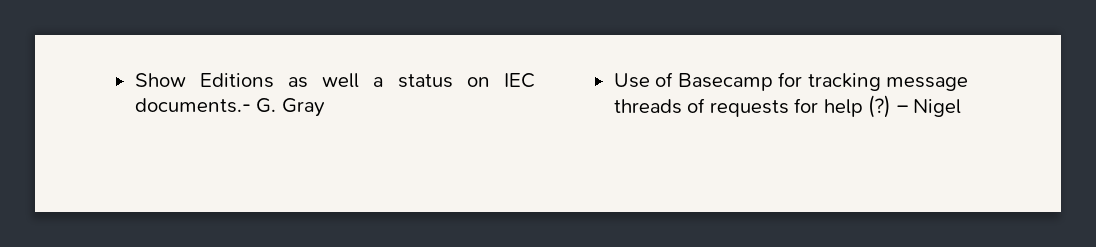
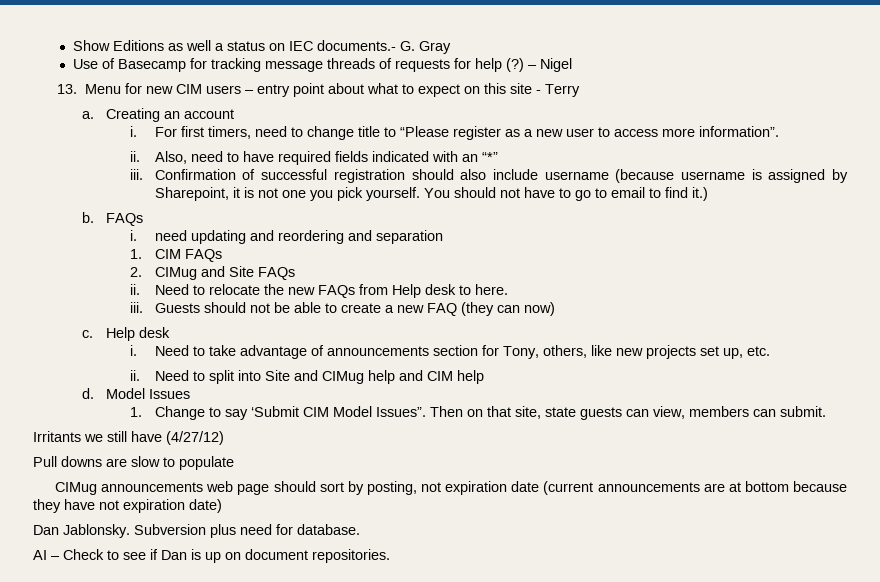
(962, 108) none -> [57,83,580,97] [81,108,235,122] [130,126,779,140] [130,151,498,165] [130,169,848,183] [154,187,708,201] [81,212,144,226] [130,230,443,244] [130,249,222,262] [130,266,295,280] [130,284,508,298] [130,302,555,316] [81,327,171,341] [130,345,770,359] [130,370,484,384] [81,388,191,399] [130,406,826,420] [33,431,224,445] [33,456,234,470] [55,481,847,495] [33,499,222,513] [33,524,360,538] [33,549,390,563] // 13. Menu for new CIM users – entry point about what to expect on this site - Terry // a. Creating an account // i. For first timers, need to change title to “Please register as a new user to access more information”. // ii. Also, need to have required fields indicated with an “*” // iii. Confirmation of successful registration should also include username (because username is assigned by Sharepoint, it is not one you pick yourself. You should not have to go to email to find it.) // b. FAQs // i. need updating and reordering and separation // 1. CIM FAQs // 2. CIMug and Site FAQs // ii. Need to relocate the new FAQs from Help desk to here. // iii. Guests should not be able to create a new FAQ (they can now) // c. Help desk // i. Need to take advantage of announcements section for Tony, others, like new projects set up, etc. // ii. Need to split into Site and CIMug help and CIM help // d. Model Issues // 1. Change to say ‘Submit CIM Model Issues”. Then on that site, state guests can view, members can submit. // Irritants we still have (4/27/12) // Pull downs are slow to populate // CIMug announcements web page should sort by posting, not expiration date (current announcements are at bottom because they have not expiration date) // Dan Jablonsky. Subversion plus need for database. // AI – Check to see if Dan is up on document repositories.

